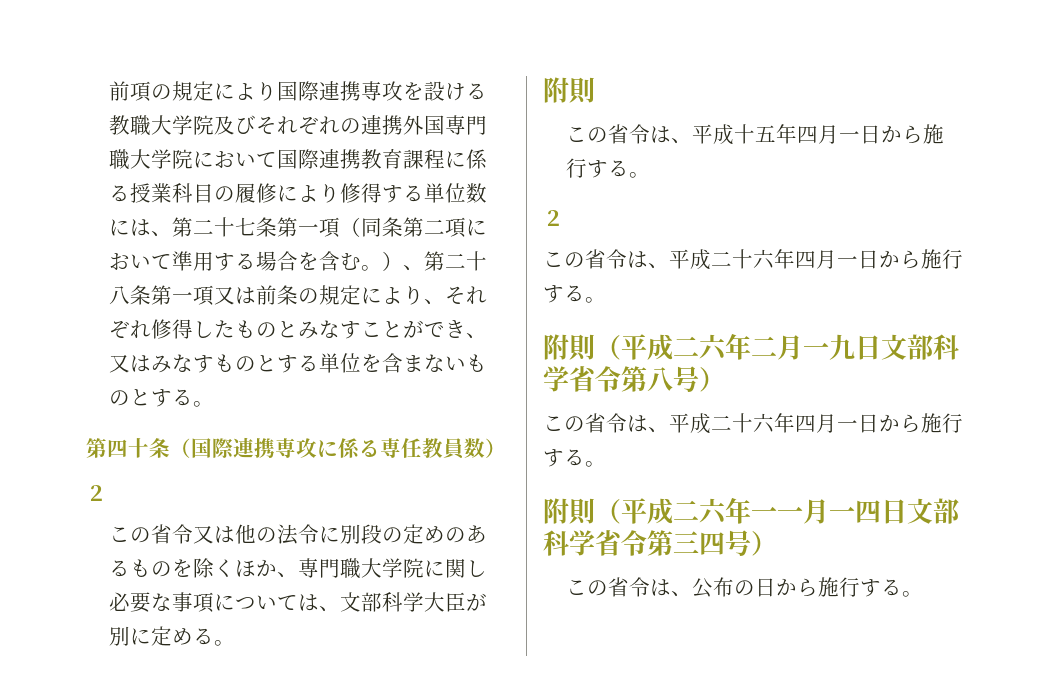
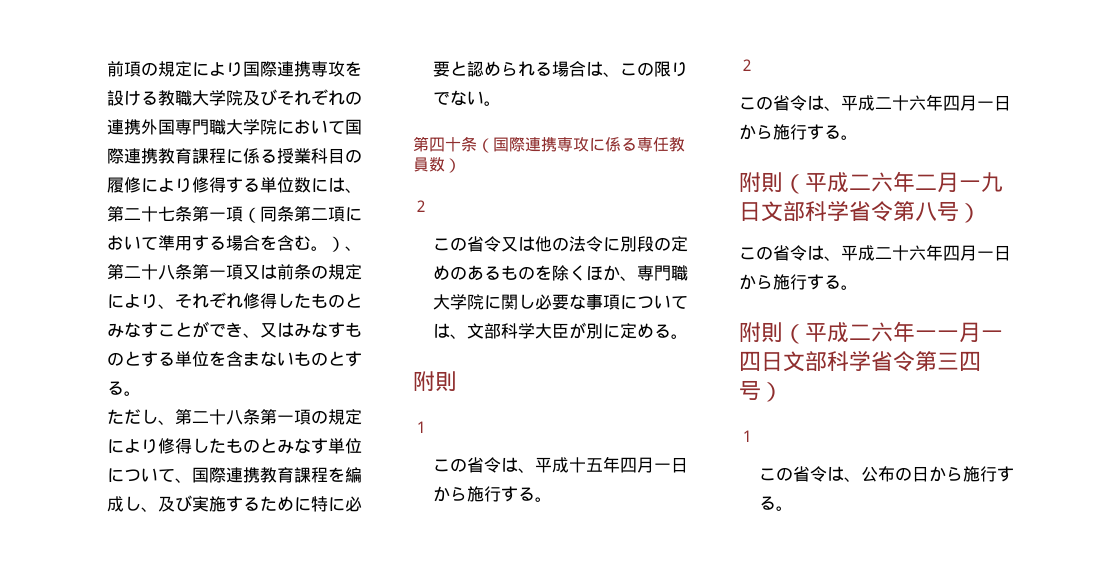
(215, 404) none -> [107,409,363,425] [107,438,363,454] [107,467,363,483] [107,495,363,512] [433,61,689,77] [433,90,502,106] // ただし、第二十八条第一項の規定により修得したものとみなす単位について、国際連携教育課程を編成し、及び実施するために特に必要と認められる場合は、この限りでない。
(595, 90) none -> [413,421,429,433] // １
(777, 543) none -> [739,430,755,442] // １

